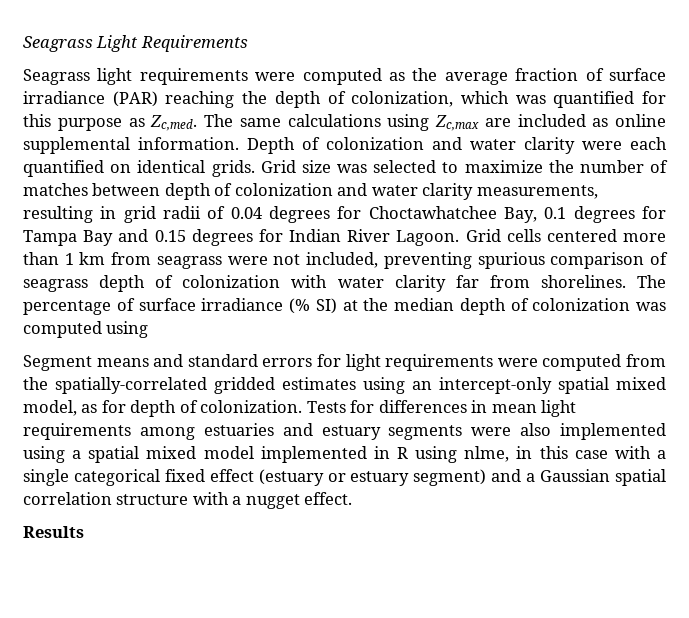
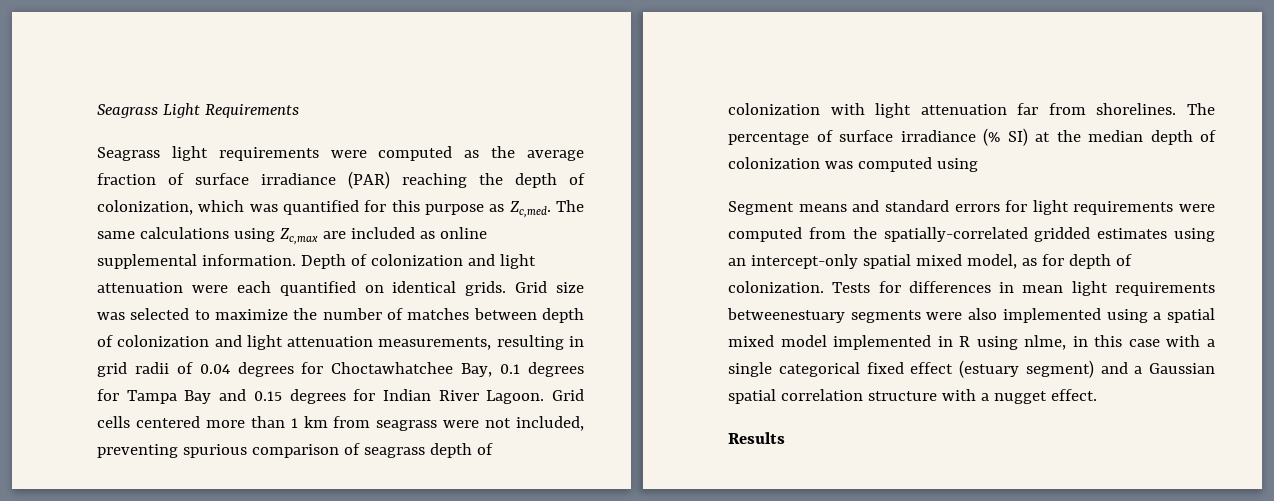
[470,137,575,154] water clarity -> [499,254,536,269] [97,282,183,293] light attenuation
[371,183,474,200] water clarity -> [246,335,374,350] light attenuation
[337,275,446,292] water clarity -> [875,103,1007,118] light attenuation
[139,423,381,440] among estuaries and estuary -> [727,308,845,323] betweenestuary
[327,471,410,486] or estuary -> (1019, 369) none

